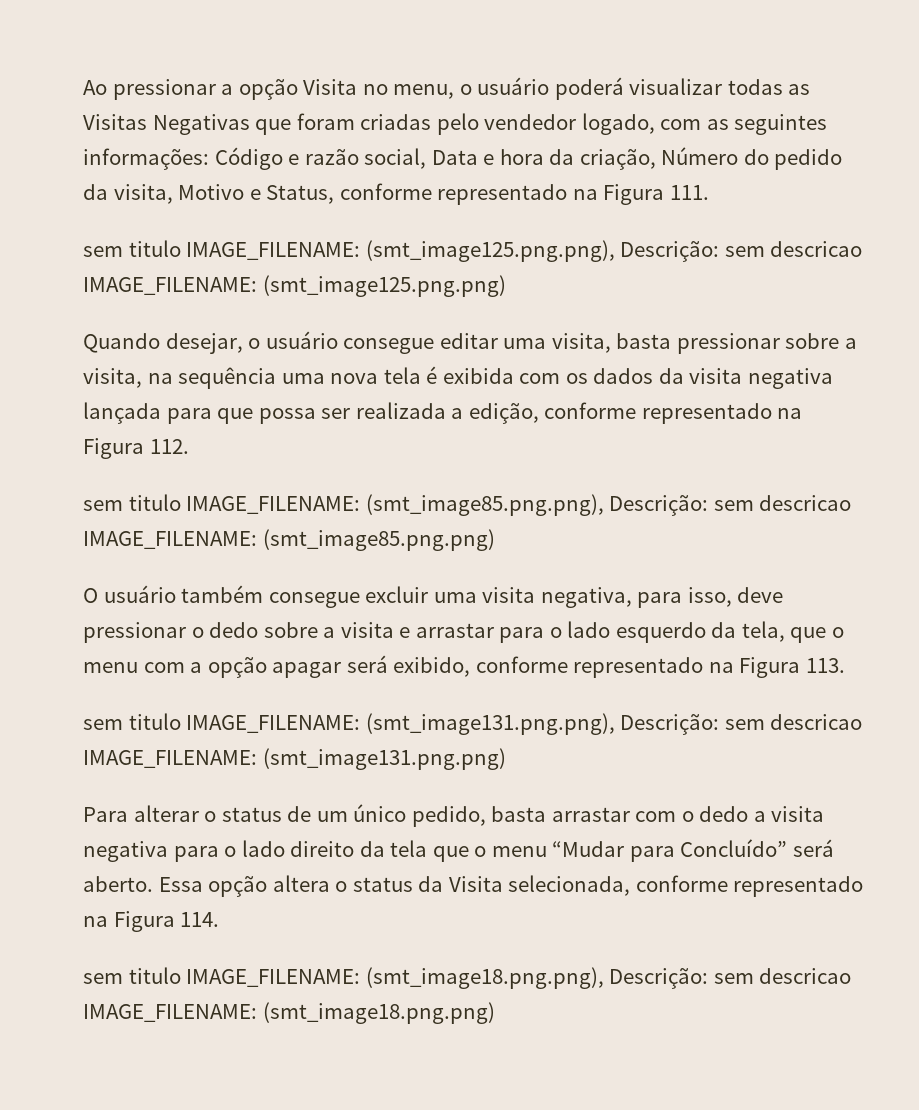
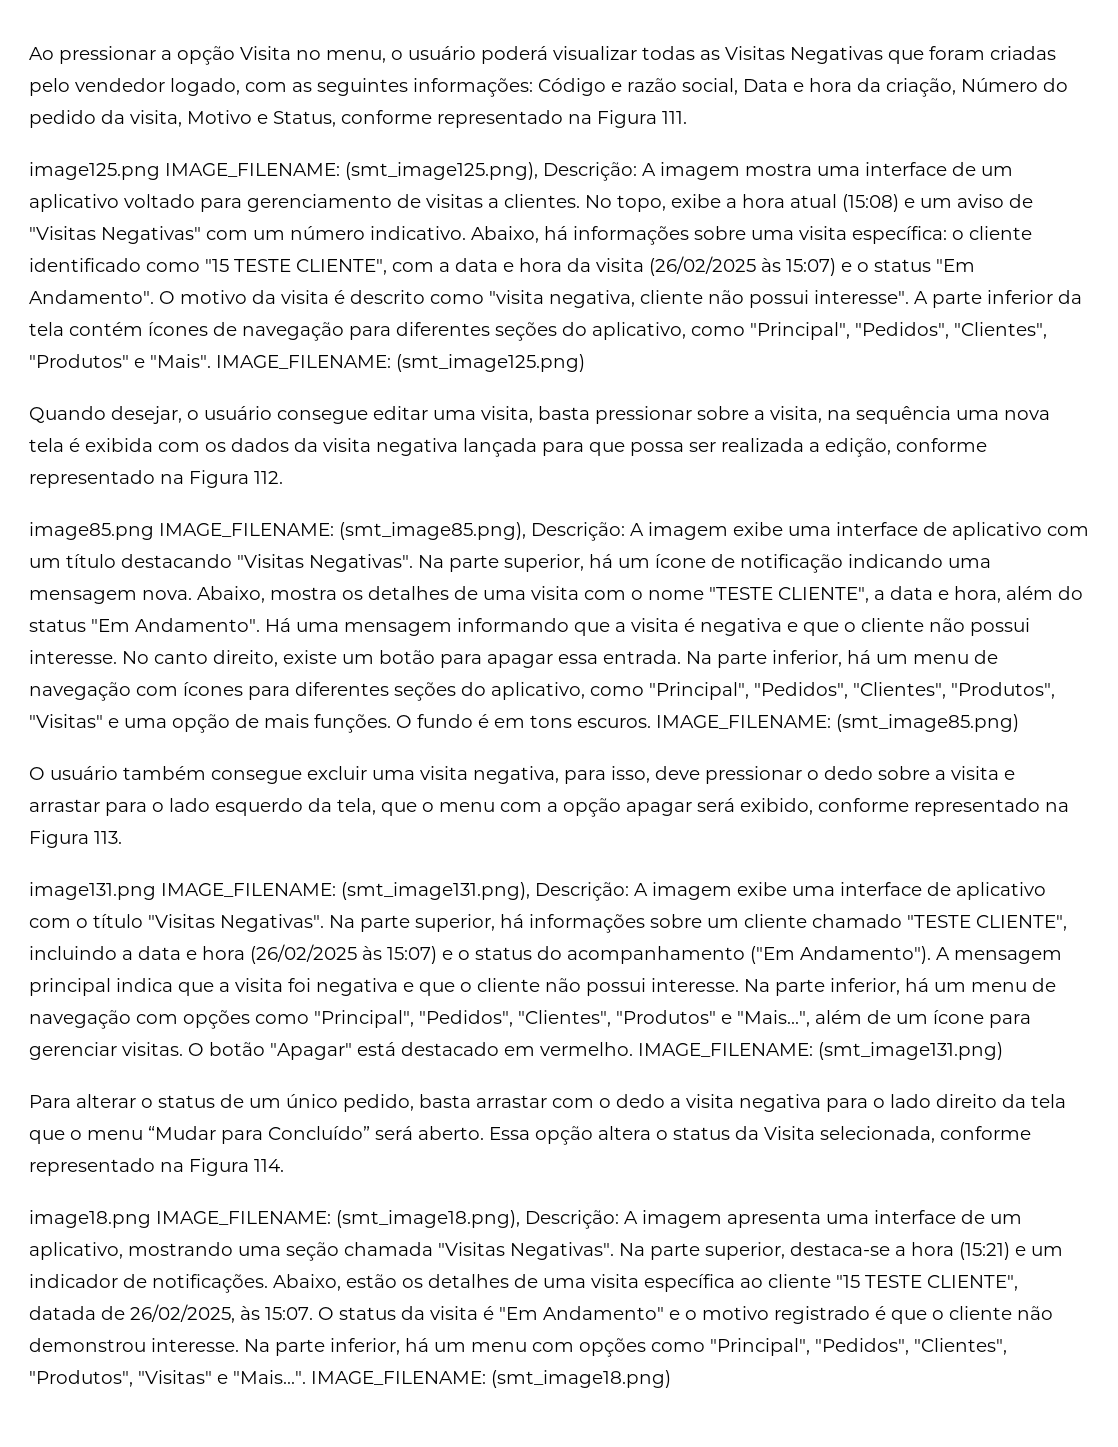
[83,240,863,262] [83,275,506,297] sem titulo IMAGE_FILENAME: (smt_image125.png.png), Descrição: sem descricao IMAGE_FILENAME: (smt_image125.png.png) -> [29,162,1013,181] [29,194,1033,212] [29,226,1032,245] [29,256,975,276] [29,290,1082,308] [29,322,1047,341] [29,354,585,372] image125.png IMAGE_FILENAME: (smt_image125.png), Descrição: A imagem mostra uma interface de um aplicativo voltado para gerenciamento de visitas a clientes. No topo, exibe a hora atual (15:08) e um aviso de "Visitas Negativas" com um número indicativo. Abaixo, há informações sobre uma visita específica: o cliente identificado como "15 TESTE CLIENTE", com a data e hora da visita (26/02/2025 às 15:07) e o status "Em Andamento". O motivo da visita é descrito como "visita negativa, cliente não possui interesse". A parte inferior da tela contém ícones de navegação para diferentes seções do aplicativo, como "Principal", "Pedidos", "Clientes", "Produtos" e "Mais". IMAGE_FILENAME: (smt_image125.png)
[83,494,852,516] [83,529,495,551] sem titulo IMAGE_FILENAME: (smt_image85.png.png), Descrição: sem descricao IMAGE_FILENAME: (smt_image85.png.png) -> [29,522,1089,541] [29,554,991,573] [29,586,1083,604] [29,618,1030,636] [29,650,998,668] [29,682,1055,701] [29,714,1019,733] image85.png IMAGE_FILENAME: (smt_image85.png), Descrição: A imagem exibe uma interface de aplicativo com um título destacando "Visitas Negativas". Na parte superior, há um ícone de notificação indicando uma mensagem nova. Abaixo, mostra os detalhes de uma visita com o nome "TESTE CLIENTE", a data e hora, além do status "Em Andamento". Há uma mensagem informando que a visita é negativa e que o cliente não possui interesse. No canto direito, existe um botão para apagar essa entrada. Na parte inferior, há um menu de navegação com ícones para diferentes seções do aplicativo, como "Principal", "Pedidos", "Clientes", "Produtos", "Visitas" e uma opção de mais funções. O fundo é em tons escuros. IMAGE_FILENAME: (smt_image85.png)
[83,713,863,735] [83,748,506,770] sem titulo IMAGE_FILENAME: (smt_image131.png.png), Descrição: sem descricao IMAGE_FILENAME: (smt_image131.png.png) -> [29,882,1046,901] [29,914,1067,933] [29,944,1062,964] [29,978,1056,996] [29,1010,1031,1029] [29,1042,1003,1060] image131.png IMAGE_FILENAME: (smt_image131.png), Descrição: A imagem exibe uma interface de aplicativo com o título "Visitas Negativas". Na parte superior, há informações sobre um cliente chamado "TESTE CLIENTE", incluindo a data e hora (26/02/2025 às 15:07) e o status do acompanhamento ("Em Andamento"). A mensagem principal indica que a visita foi negativa e que o cliente não possui interesse. Na parte inferior, há um menu de navegação com opções como "Principal", "Pedidos", "Clientes", "Produtos" e "Mais...", além de um ícone para gerenciar visitas. O botão "Apagar" está destacado em vermelho. IMAGE_FILENAME: (smt_image131.png)
[83,967,852,989] [83,1002,495,1024] sem titulo IMAGE_FILENAME: (smt_image18.png.png), Descrição: sem descricao IMAGE_FILENAME: (smt_image18.png.png) -> [29,1210,1022,1229] [29,1242,1063,1261] [29,1274,1018,1293] [29,1304,1053,1324] [29,1338,1007,1357] [29,1370,671,1388] image18.png IMAGE_FILENAME: (smt_image18.png), Descrição: A imagem apresenta uma interface de um aplicativo, mostrando uma seção chamada "Visitas Negativas". Na parte superior, destaca-se a hora (15:21) e um indicador de notificações. Abaixo, estão os detalhes de uma visita específica ao cliente "15 TESTE CLIENTE", datada de 26/02/2025, às 15:07. O status da visita é "Em Andamento" e o motivo registrado é que o cliente não demonstrou interesse. Na parte inferior, há um menu com opções como "Principal", "Pedidos", "Clientes", "Produtos", "Visitas" e "Mais...". IMAGE_FILENAME: (smt_image18.png)

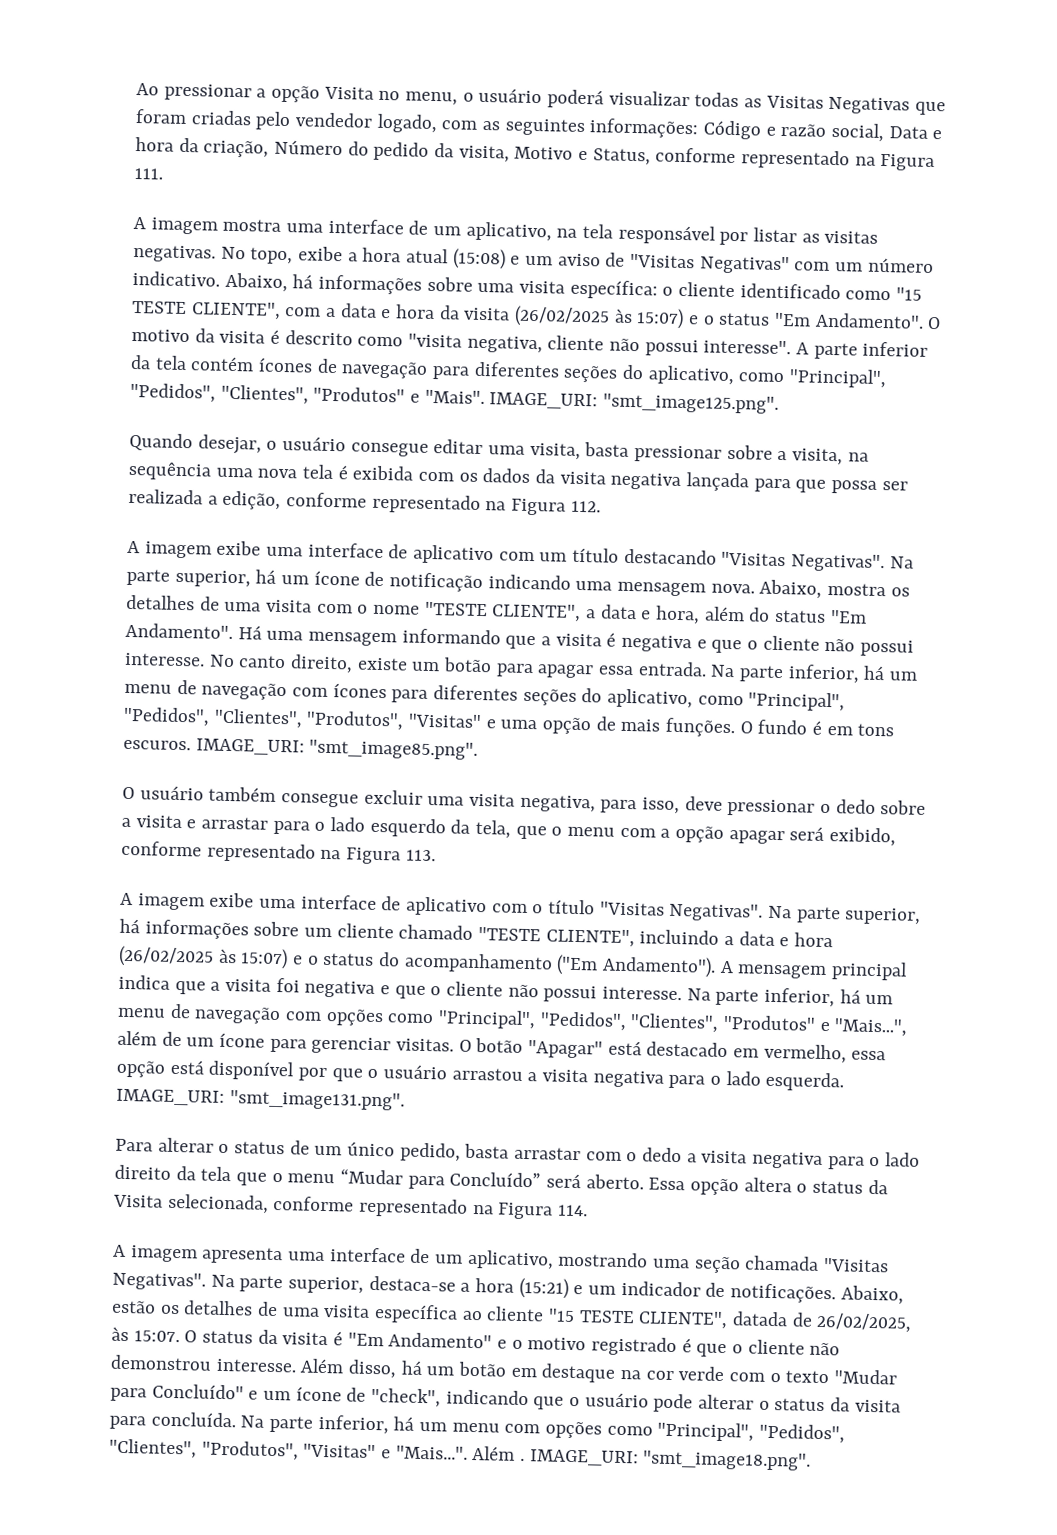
[29,162,637,181] image125.png IMAGE_FILENAME: (smt_image125.png), Descrição: -> (163, 173) none
[29,194,580,212] aplicativo voltado para gerenciamento de visitas a clientes. -> [465,221,879,246] [133,244,216,263] aplicativo, na tela responsável por listar as visitas negativas.
[216,354,585,372] IMAGE_FILENAME: (smt_image125.png) -> [489,392,780,414] IMAGE_URI: "smt_image125.png".
[29,522,625,541] image85.png IMAGE_FILENAME: (smt_image85.png), Descrição: -> (601, 506) none
[656,714,1019,732] IMAGE_FILENAME: (smt_image85.png) -> [195,738,479,760] IMAGE_URI: "smt_image85.png".
[29,882,629,901] image131.png IMAGE_FILENAME: (smt_image131.png), Descrição: -> (436, 855) none
[540,1042,1003,1060] vermelho. IMAGE_FILENAME: (smt_image131.png) -> [763,1043,887,1064] [116,1059,845,1092] [116,1088,405,1111] vermelho, essa opção está disponível por que o usuário arrastou a visita negativa para o lado esquerda. IMAGE_URI: "smt_image131.png".
[29,1210,619,1229] image18.png IMAGE_FILENAME: (smt_image18.png), Descrição: -> (589, 1210) none
(239, 1345) none -> [300,1358,898,1385] [110,1383,901,1413] [109,1411,236,1430] Além disso, há um botão em destaque na cor verde com o texto "Mudar para Concluído" e um ícone de "check", indicando que o usuário pode alterar o status da visita para concluída.
[311,1370,671,1388] IMAGE_FILENAME: (smt_image18.png) -> [472,1446,812,1471] Além . IMAGE_URI: "smt_image18.png".

